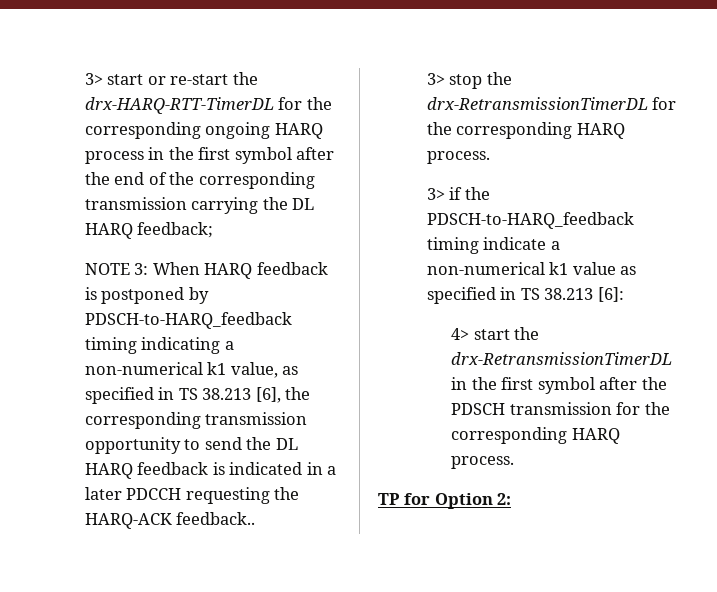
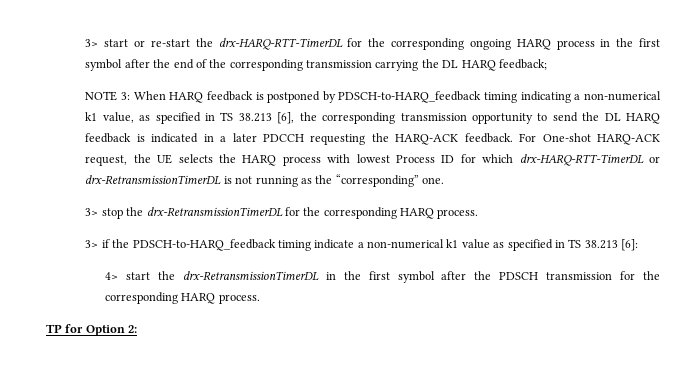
[176,512,256,525] feedback.. -> [464,133,660,145] [85,154,661,166] [85,174,445,187] feedback. For One-shot HARQ-ACK request, the UE selects the HARQ process with lowest Process ID for which drx-HARQ-RTT-TimerDL or drx-RetransmissionTimerDL is not running as the “corresponding” one.

